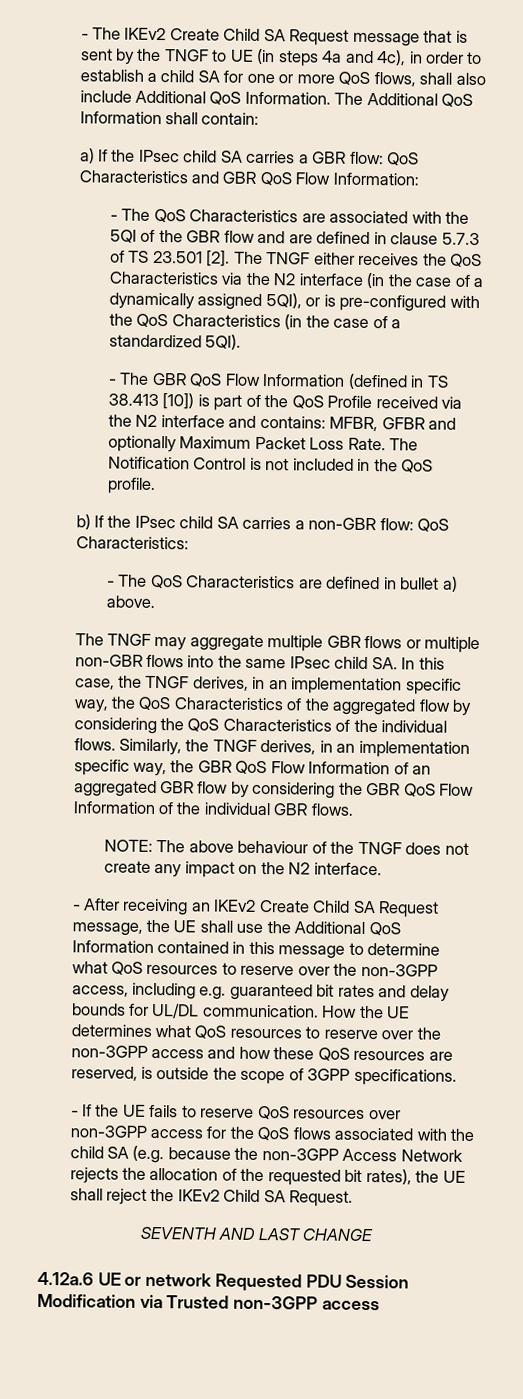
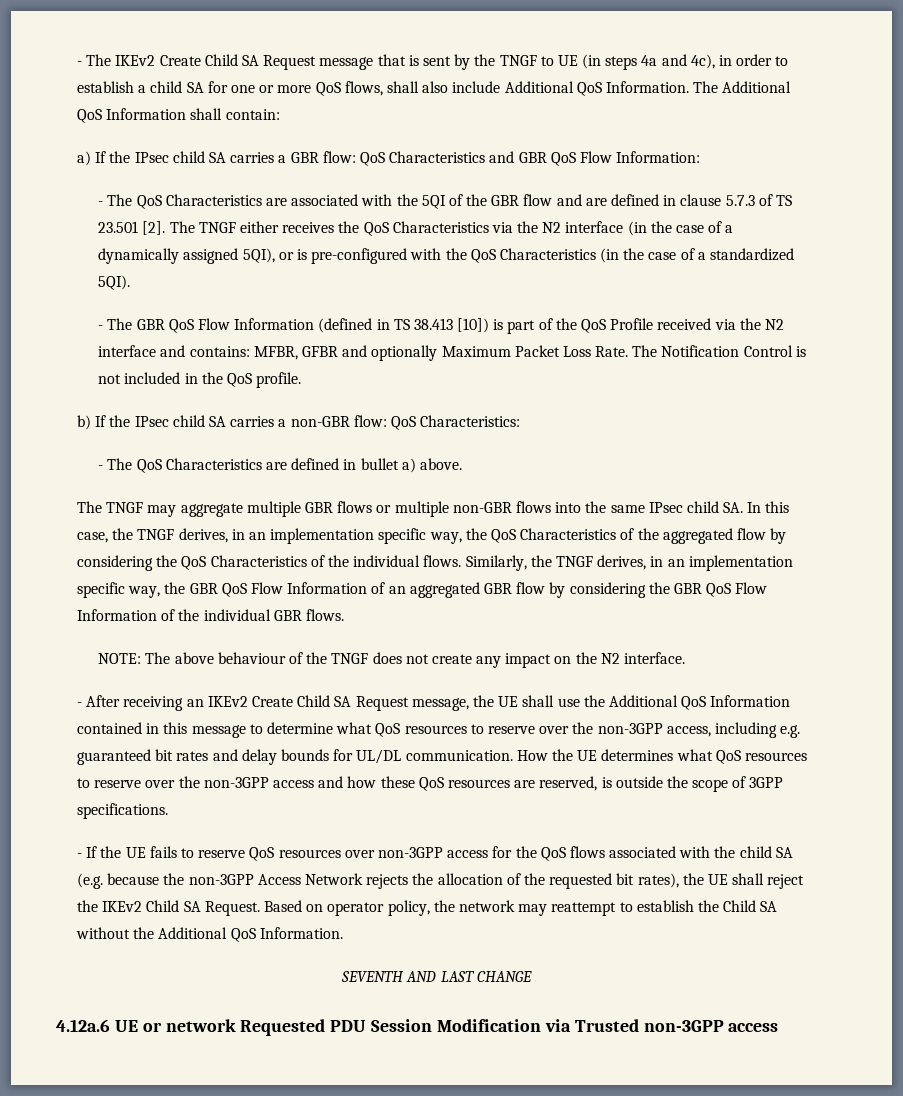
(354, 1198) none -> [264,900,778,916] [76,927,343,942] Based on operator policy, the network may reattempt to establish the Child SA without the Additional QoS Information.

